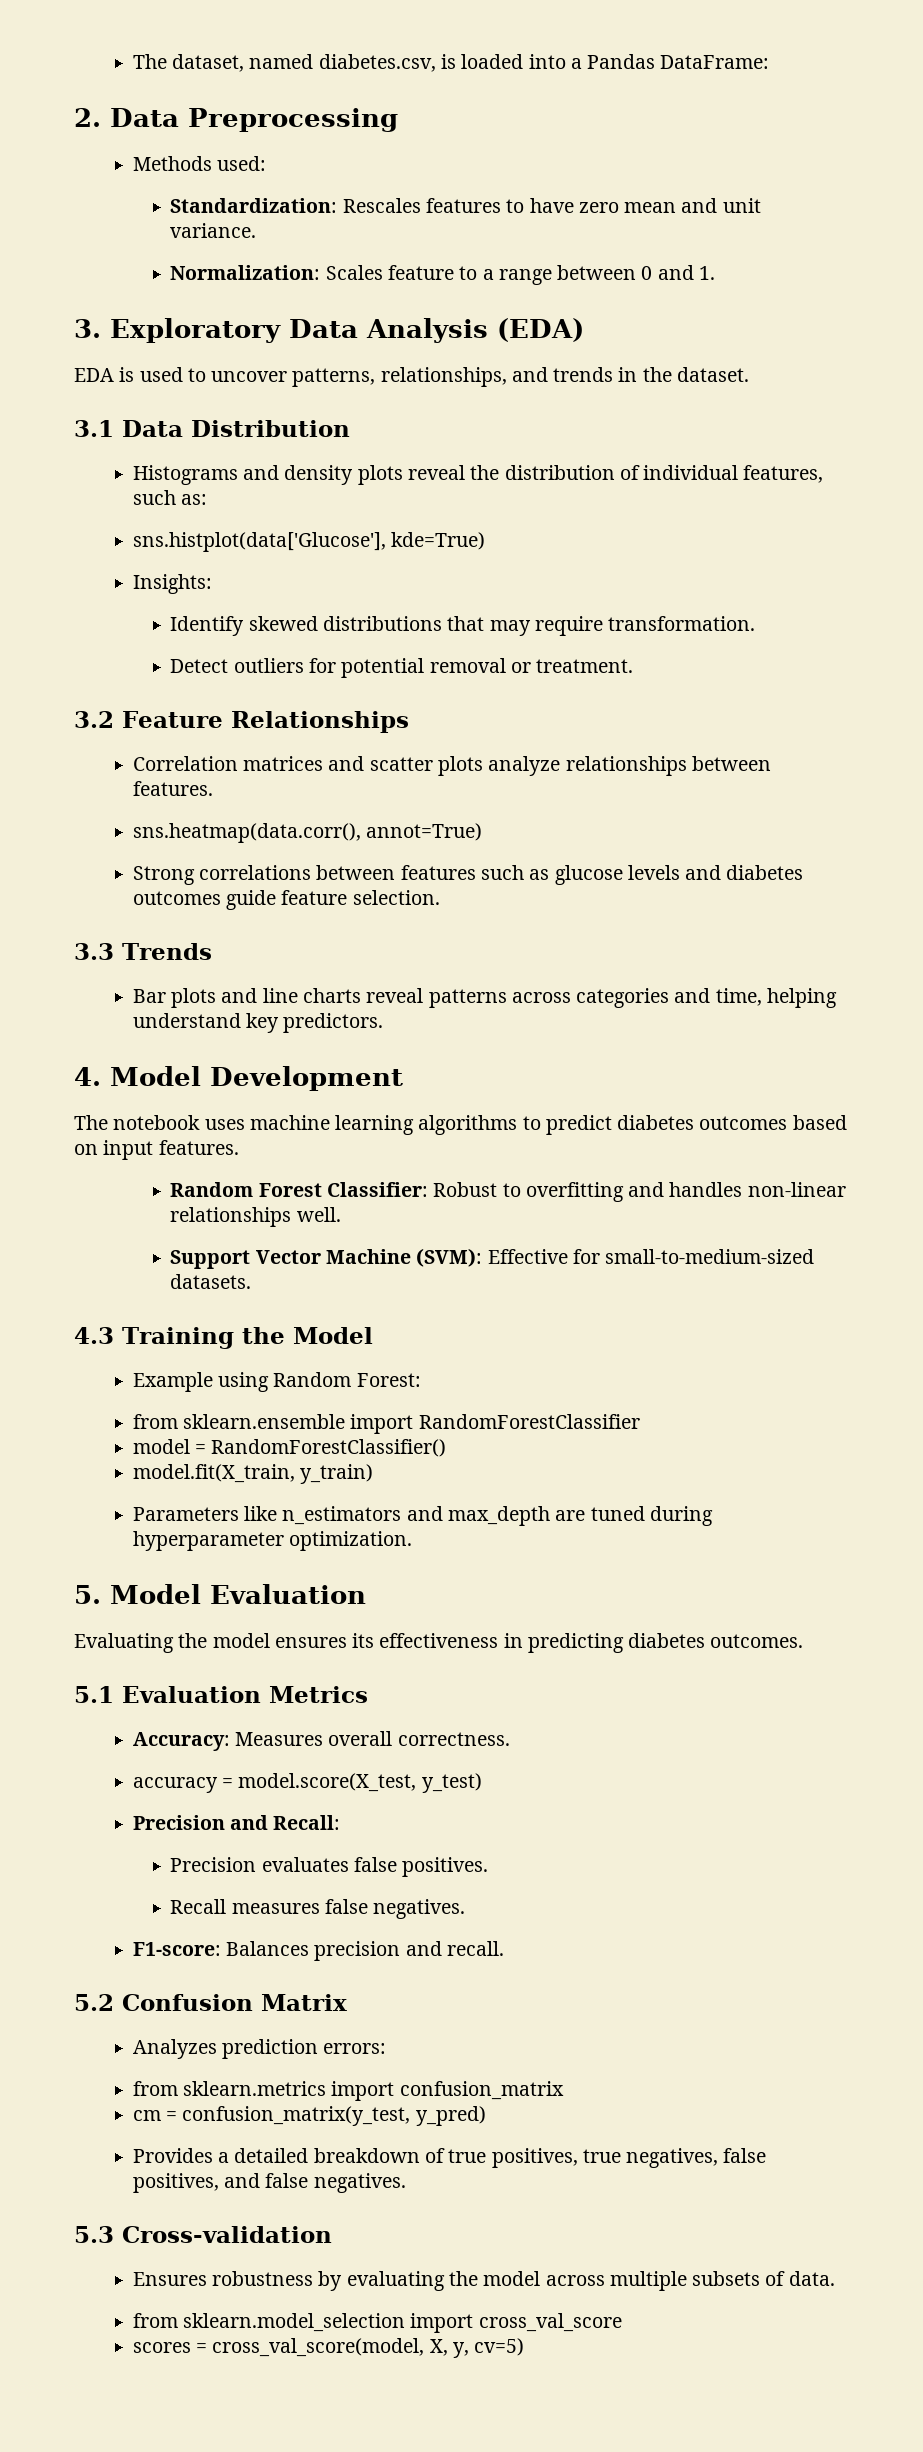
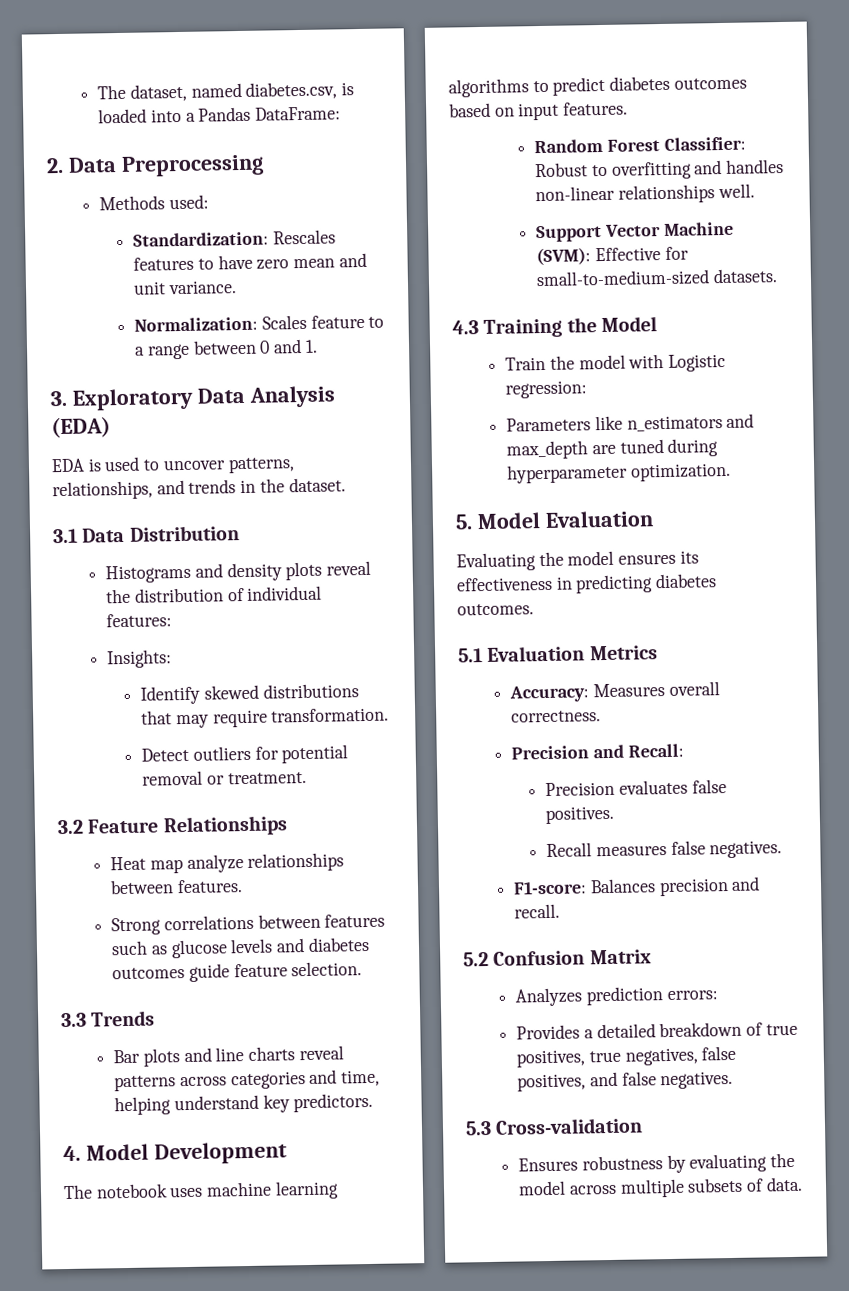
[743,465,824,483] [132,490,208,505] [132,532,486,552] features, such as: // sns.histplot(data['Glucose'], kde=True) -> [106,613,173,628] features:
[132,756,484,776] Correlation matrices and scatter plots -> [110,856,183,874] Heat map
[132,823,483,843] // sns.heatmap(data.corr(), annot=True) -> (243, 886) none
[132,1372,421,1392] [132,1414,640,1434] [132,1439,447,1457] [132,1464,374,1484] Example using Random Forest: // from sklearn.ensemble import RandomForestClassifier // model = RandomForestClassifier() // model.fit(X_train, y_train) -> [505,353,727,372] [505,380,588,399] Train the model with Logistic regression:
[132,1773,482,1793] // accuracy = model.score(X_test, y_test) -> (602, 716) none
[132,2081,564,2101] [132,2106,486,2126] // from sklearn.metrics import confusion_matrix // cm = confusion_matrix(y_test, y_pred) -> (718, 995) none
[132,2313,622,2333] [132,2338,525,2358] // from sklearn.model_selection import cross_val_score // scores = cross_val_score(model, X, y, cv=5) -> (803, 1184) none

